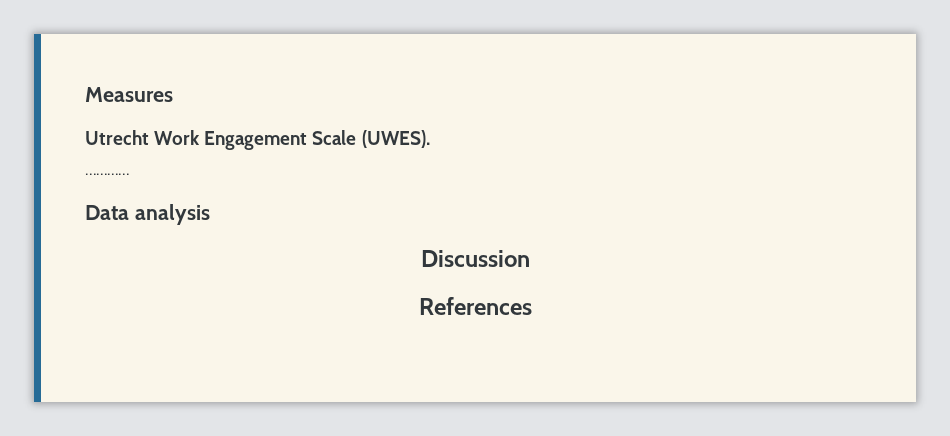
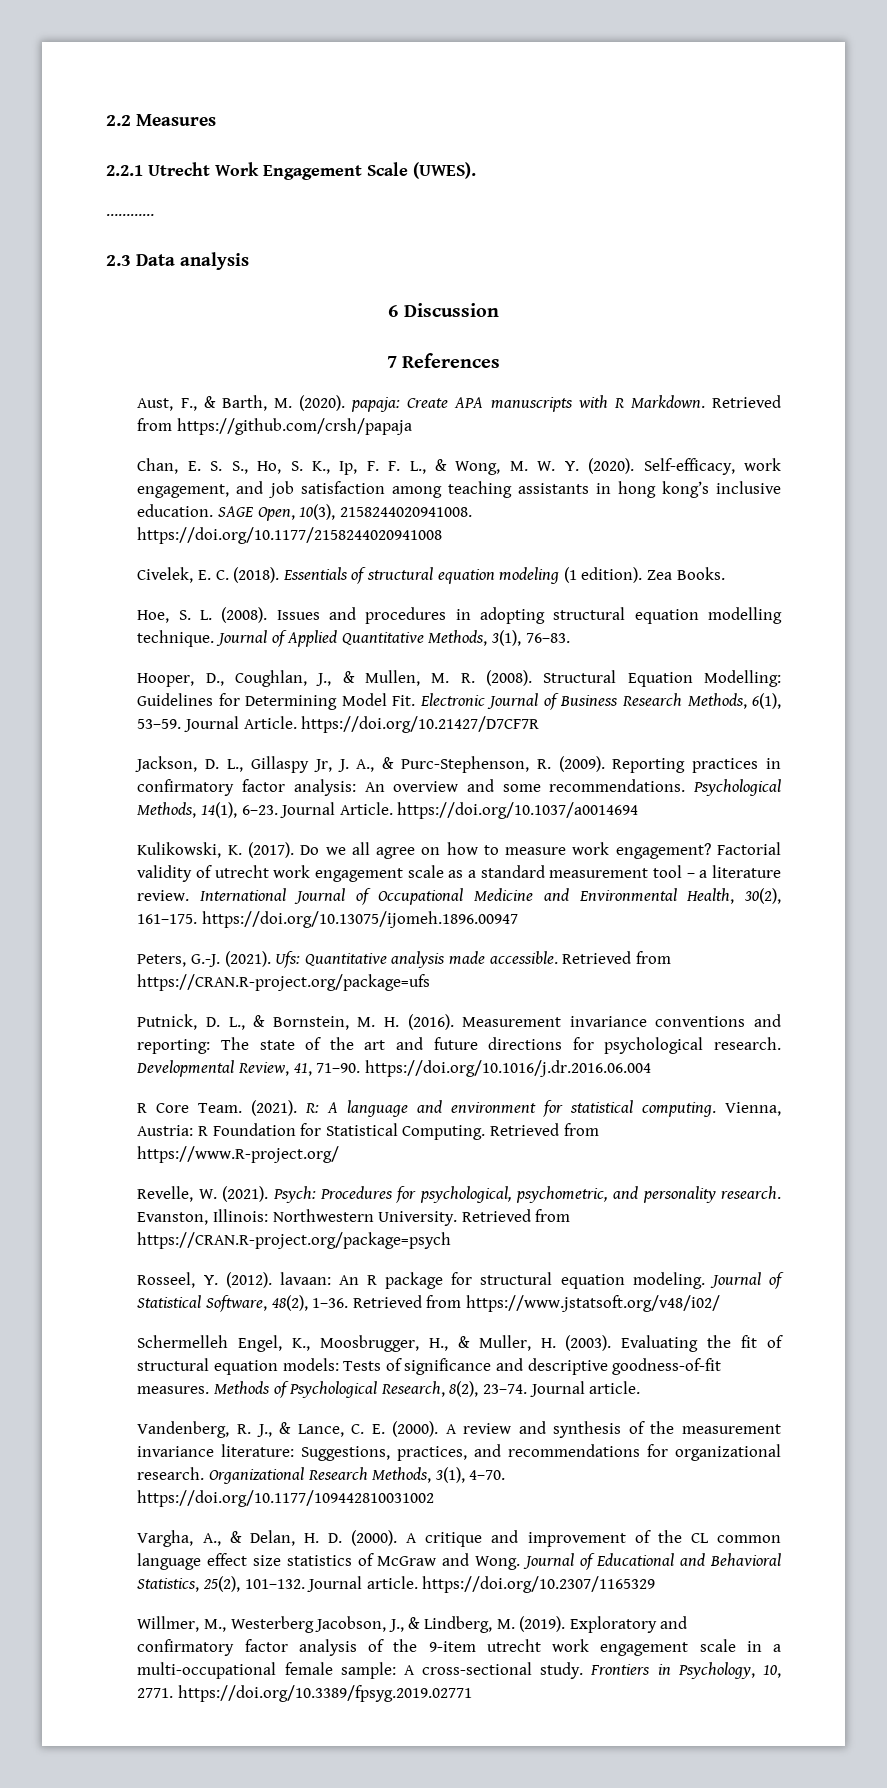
(85, 94) none -> [106,115,131,126] 2.2
(173, 94) none -> [106,165,143,176] 2.2.1
(129, 174) none -> [106,255,131,266] 2.3
(210, 214) none -> [388,305,399,317] 6
(530, 258) none -> [386,356,397,368] 7
(532, 306) none -> [137,395,781,412] [137,418,413,435] [137,458,782,475] [137,481,781,498] [137,504,472,521] [137,527,443,544] [137,567,725,584] [137,607,782,624] [137,630,570,647] [137,670,781,687] [137,693,782,710] [137,716,540,733] [135,756,781,773] [137,779,781,796] [137,802,639,819] [137,842,781,859] [137,865,781,882] [137,888,781,905] [137,911,519,928] [137,951,671,968] [137,974,431,991] [137,1014,781,1030] [137,1037,781,1054] [136,1060,651,1077] [137,1100,781,1117] [137,1123,599,1140] [137,1146,340,1163] [137,1186,782,1203] [137,1209,571,1226] [137,1232,452,1249] [137,1272,784,1289] [137,1295,720,1312] [137,1335,783,1352] [137,1358,722,1375] [137,1381,641,1398] [137,1421,781,1438] [137,1444,781,1461] [137,1467,506,1484] [137,1490,435,1507] [137,1530,782,1547] [137,1553,781,1570] [137,1576,656,1593] [137,1616,688,1633] [137,1639,781,1656] [137,1662,781,1679] [137,1685,473,1702] // Aust, F., & Barth, M. (2020). papaja: Create APA manuscripts with R Markdown. Retrieved from https://github.com/crsh/papaja // Chan, E. S. S., Ho, S. K., Ip, F. F. L., & Wong, M. W. Y. (2020). Self-efficacy, work engagement, and job satisfaction among teaching assistants in hong kong’s inclusive education. SAGE Open, 10(3), 2158244020941008. https://doi.org/10.1177/2158244020941008 // Civelek, E. C. (2018). Essentials of structural equation modeling (1 edition). Zea Books. // Hoe, S. L. (2008). Issues and procedures in adopting structural equation modelling technique. Journal of Applied Quantitative Methods, 3(1), 76–83. // Hooper, D., Coughlan, J., & Mullen, M. R. (2008). Structural Equation Modelling: Guidelines for Determining Model Fit. Electronic Journal of Business Research Methods, 6(1), 53–59. Journal Article. https://doi.org/10.21427/D7CF7R // Jackson, D. L., Gillaspy Jr, J. A., & Purc-Stephenson, R. (2009). Reporting practices in confirmatory factor analysis: An overview and some recommendations. Psychological Methods, 14(1), 6–23. Journal Article. https://doi.org/10.1037/a0014694 // Kulikowski, K. (2017). Do we all agree on how to measure work engagement? Factorial validity of utrecht work engagement scale as a standard measurement tool – a literature review. International Journal of Occupational Medicine and Environmental Health, 30(2), 161–175. https://doi.org/10.13075/ijomeh.1896.00947 // Peters, G.-J. (2021). Ufs: Quantitative analysis made accessible. Retrieved from https://CRAN.R-project.org/package=ufs // Putnick, D. L., & Bornstein, M. H. (2016). Measurement invariance conventions and reporting: The state of the art and future directions for psychological research. Developmental Review, 41, 71–90. https://doi.org/10.1016/j.dr.2016.06.004 // R Core Team. (2021). R: A language and environment for statistical computing. Vienna, Austria: R Foundation for Statistical Computing. Retrieved from https://www.R-project.org/ // Revelle, W. (2021). Psych: Procedures for psychological, psychometric, and personality research. Evanston, Illinois: Northwestern University. Retrieved from https://CRAN.R-project.org/package=psych // Rosseel, Y. (2012). lavaan: An R package for structural equation modeling. Journal of Statistical Software, 48(2), 1–36. Retrieved from https://www.jstatsoft.org/v48/i02/ // Schermelleh Engel, K., Moosbrugger, H., & Muller, H. (2003). Evaluating the fit of structural equation models: Tests of significance and descriptive goodness-of-fit measures. Methods of Psychological Research, 8(2), 23–74. Journal article. // Vandenberg, R. J., & Lance, C. E. (2000). A review and synthesis of the measurement invariance literature: Suggestions, practices, and recommendations for organizational research. Organizational Research Methods, 3(1), 4–70. https://doi.org/10.1177/109442810031002 // Vargha, A., & Delan, H. D. (2000). A critique and improvement of the CL common language effect size statistics of McGraw and Wong. Journal of Educational and Behavioral Statistics, 25(2), 101–132. Journal article. https://doi.org/10.2307/1165329 // Willmer, M., Westerberg Jacobson, J., & Lindberg, M. (2019). Exploratory and confirmatory factor analysis of the 9-item utrecht work engagement scale in a multi-occupational female sample: A cross-sectional study. Frontiers in Psychology, 10, 2771. https://doi.org/10.3389/fpsyg.2019.02771

